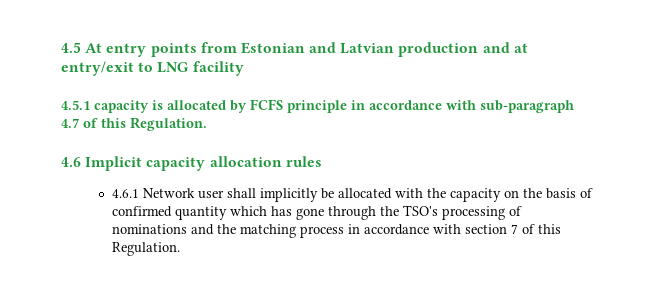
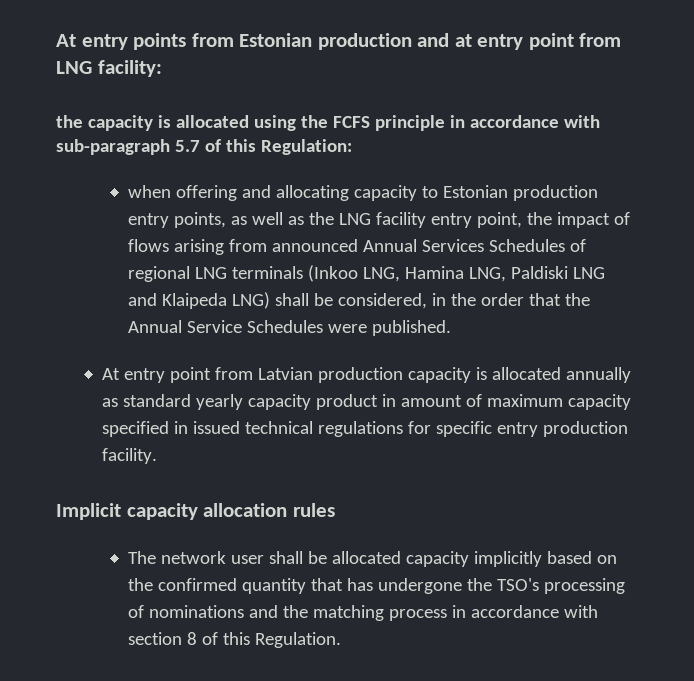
[61,42,81,53] 4.5 -> (56, 40) none
[309,42,395,54] and Latvian -> (313, 40) none
[61,61,244,76] [61,100,247,113] entry/exit to LNG facility // 4.5.1 capacity is allocated by -> [477,33,622,50] [56,60,162,77] [56,115,328,131] entry point from LNG facility: // the capacity is allocated using the
[61,117,207,131] [61,157,81,167] 4.7 of this Regulation. // 4.6 -> [174,139,352,155] [127,185,598,201] [127,212,630,228] [127,239,586,255] [127,265,605,282] [127,292,590,309] [127,320,451,336] [102,367,632,383] [102,394,632,410] [102,421,629,437] [102,448,158,464] 5.7 of this Regulation: // when offering and allocating capacity to Estonian production entry points, as well as the LNG facility entry point, the impact of flows arising from announced Annual Services Schedules of regional LNG terminals (Inkoo LNG, Hamina LNG, Paldiski LNG and Klaipeda LNG) shall be considered, in the order that the Annual Service Schedules were published. // At entry point from Latvian production capacity is allocated annually as standard yearly capacity product in amount of maximum capacity specified in issued technical regulations for specific entry production facility. //
[111,188,195,198] 4.6.1 Network -> [127,551,226,564] The network
[259,188,318,202] implicitly -> (303, 557) none
[394,188,593,202] [111,206,376,220] with the capacity on the basis of confirmed quantity which has gone through -> [405,551,617,567] [127,578,462,594] capacity implicitly based on the confirmed quantity that has undergone
[510,224,518,234] 7 -> [186,632,197,645] 8

